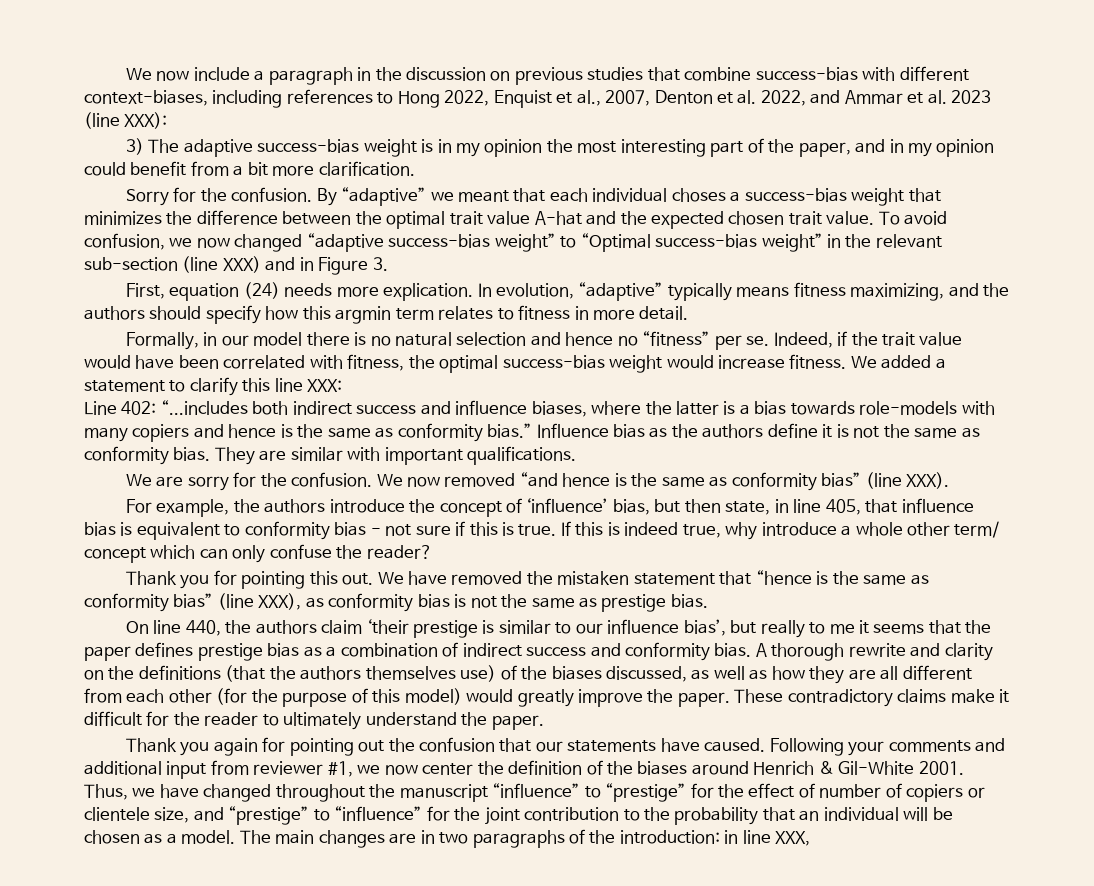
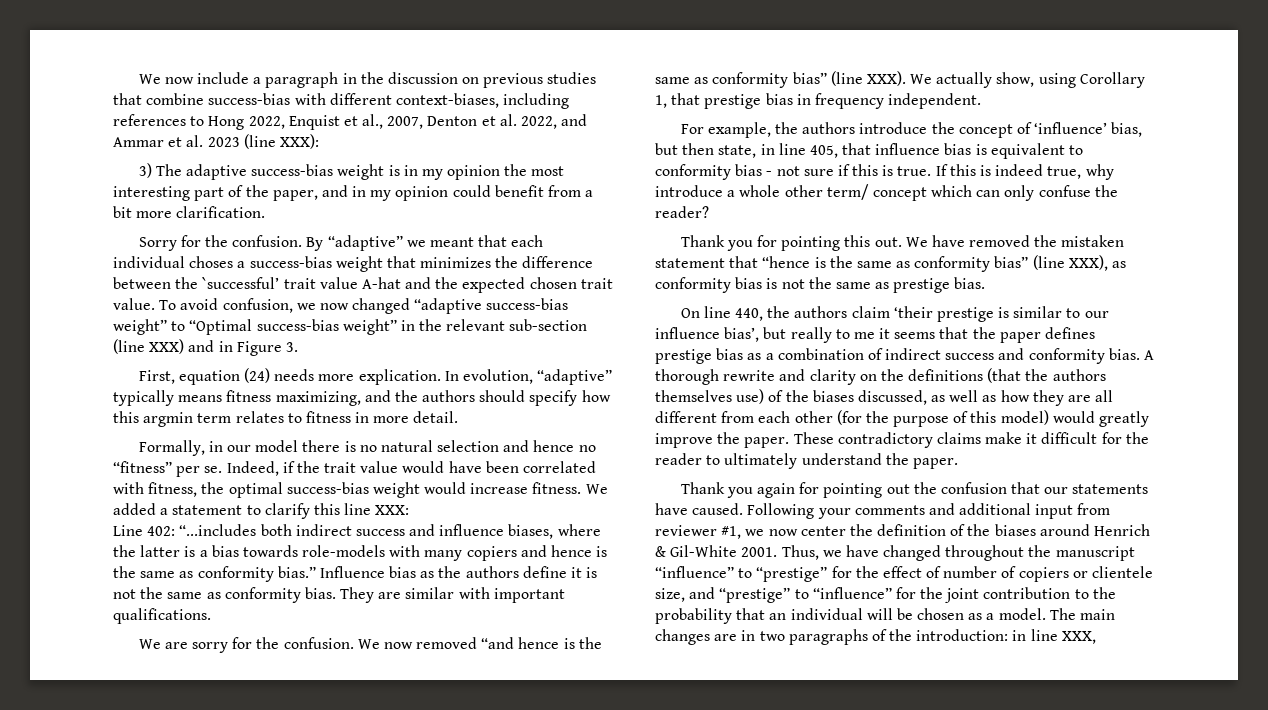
[386,211,446,229] optimal -> [202,277,280,289] `successful’
(950, 480) none -> [910,72,1145,88] [655,93,982,109] We actually show, using Corollary 1, that prestige bias in frequency independent.

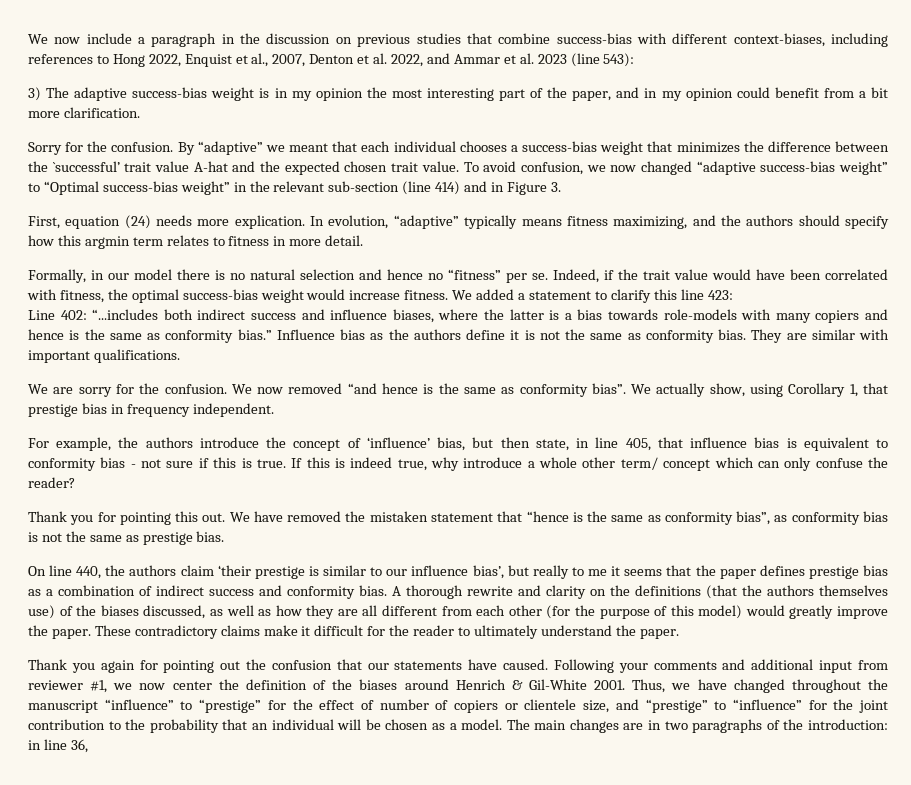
[279,134,319,149] XXX): -> [603,53,635,67] 543):
[189,256,234,268] choses -> [459,141,507,152] chooses
[149,339,185,354] XXX) -> [435,181,461,195] 414)
[375,505,410,515] XXX: -> [707,290,733,300] 423:
[792,71,906,86] bias” (line XXX). -> [591,383,626,394] bias”.
[994,255,1108,271] bias” (line XXX), -> [736,511,771,525] bias”,
[1061,631,1096,644] XXX, -> [70,739,88,753] 36,

